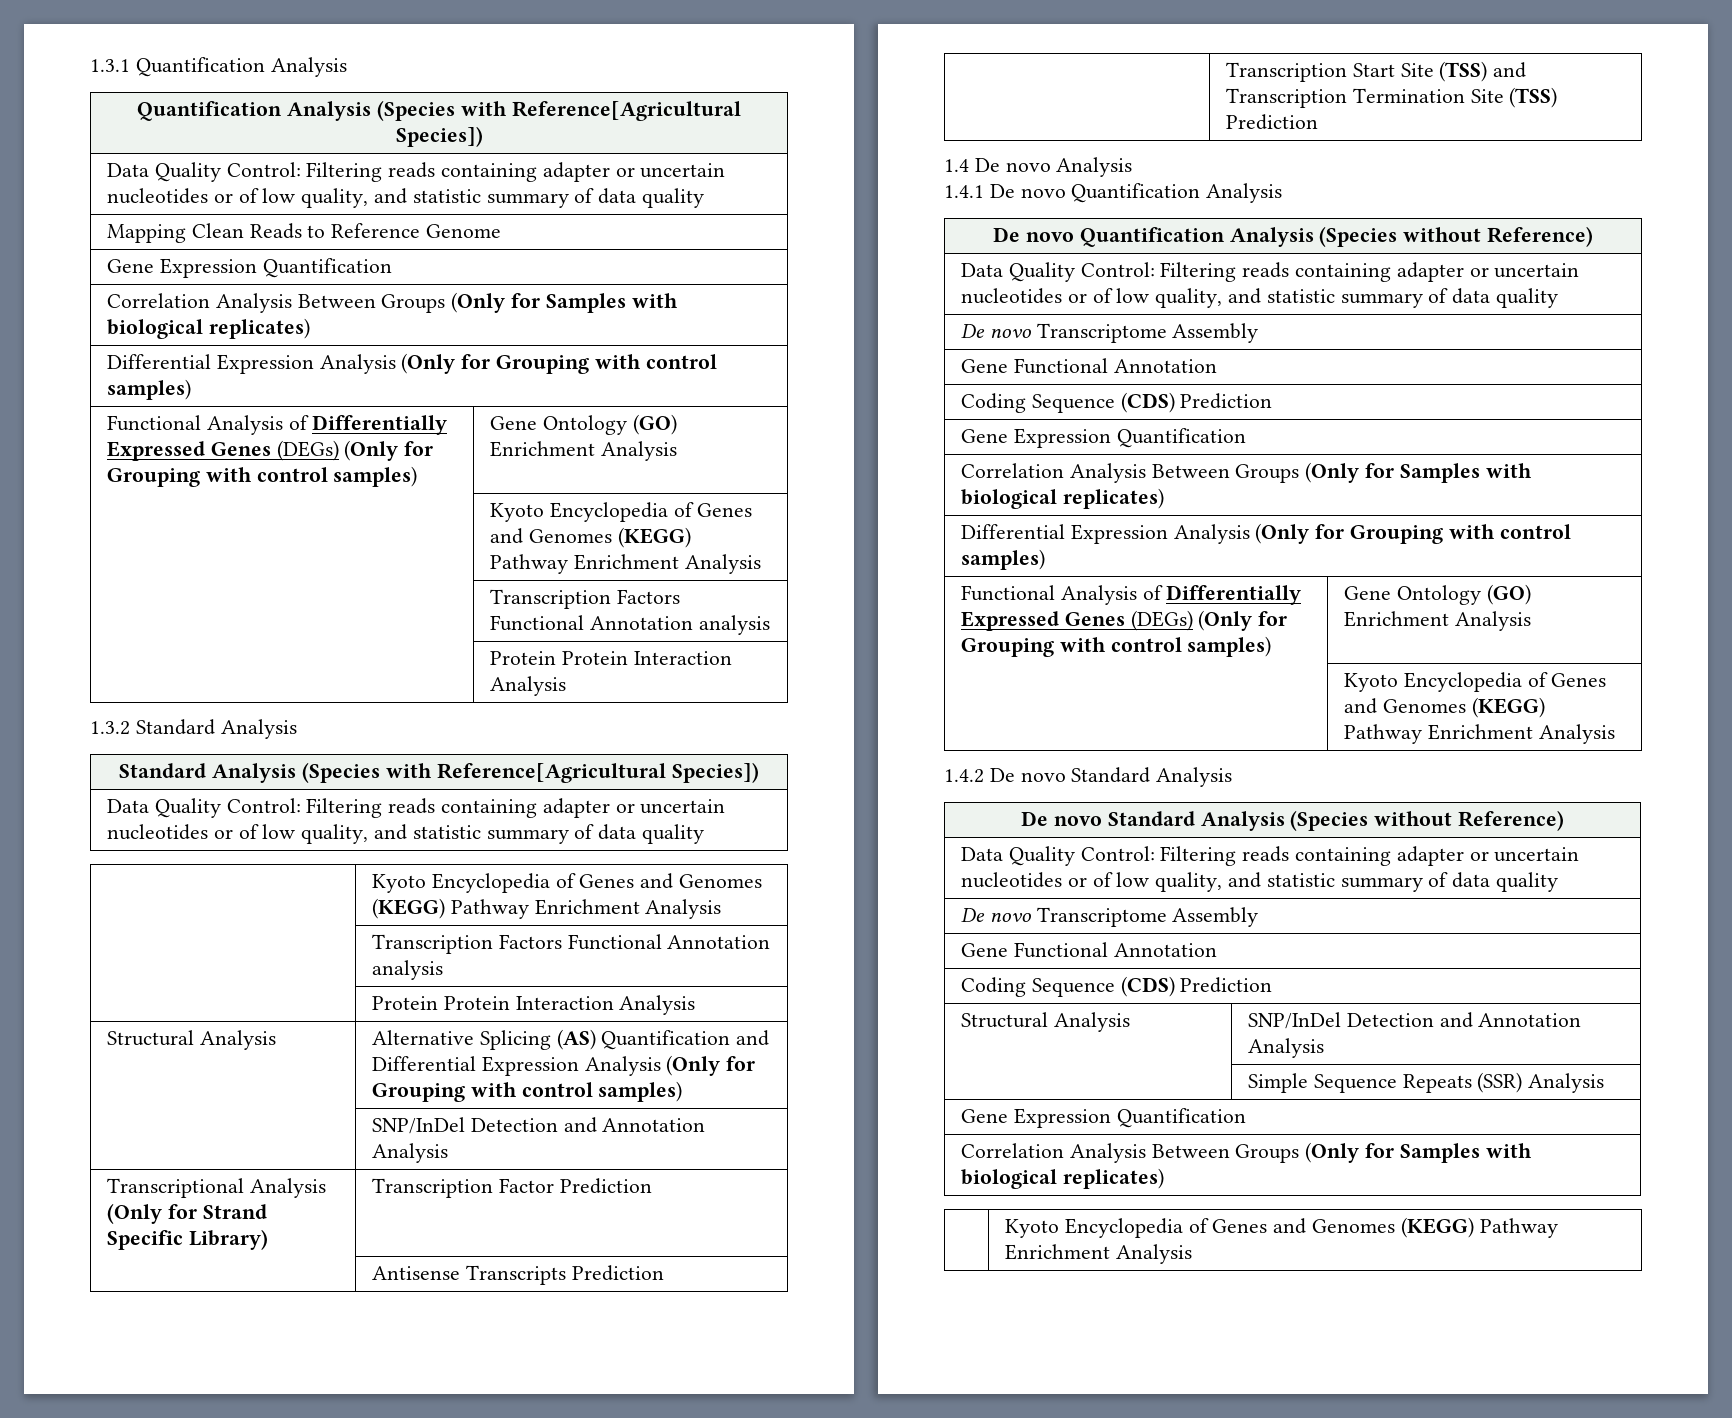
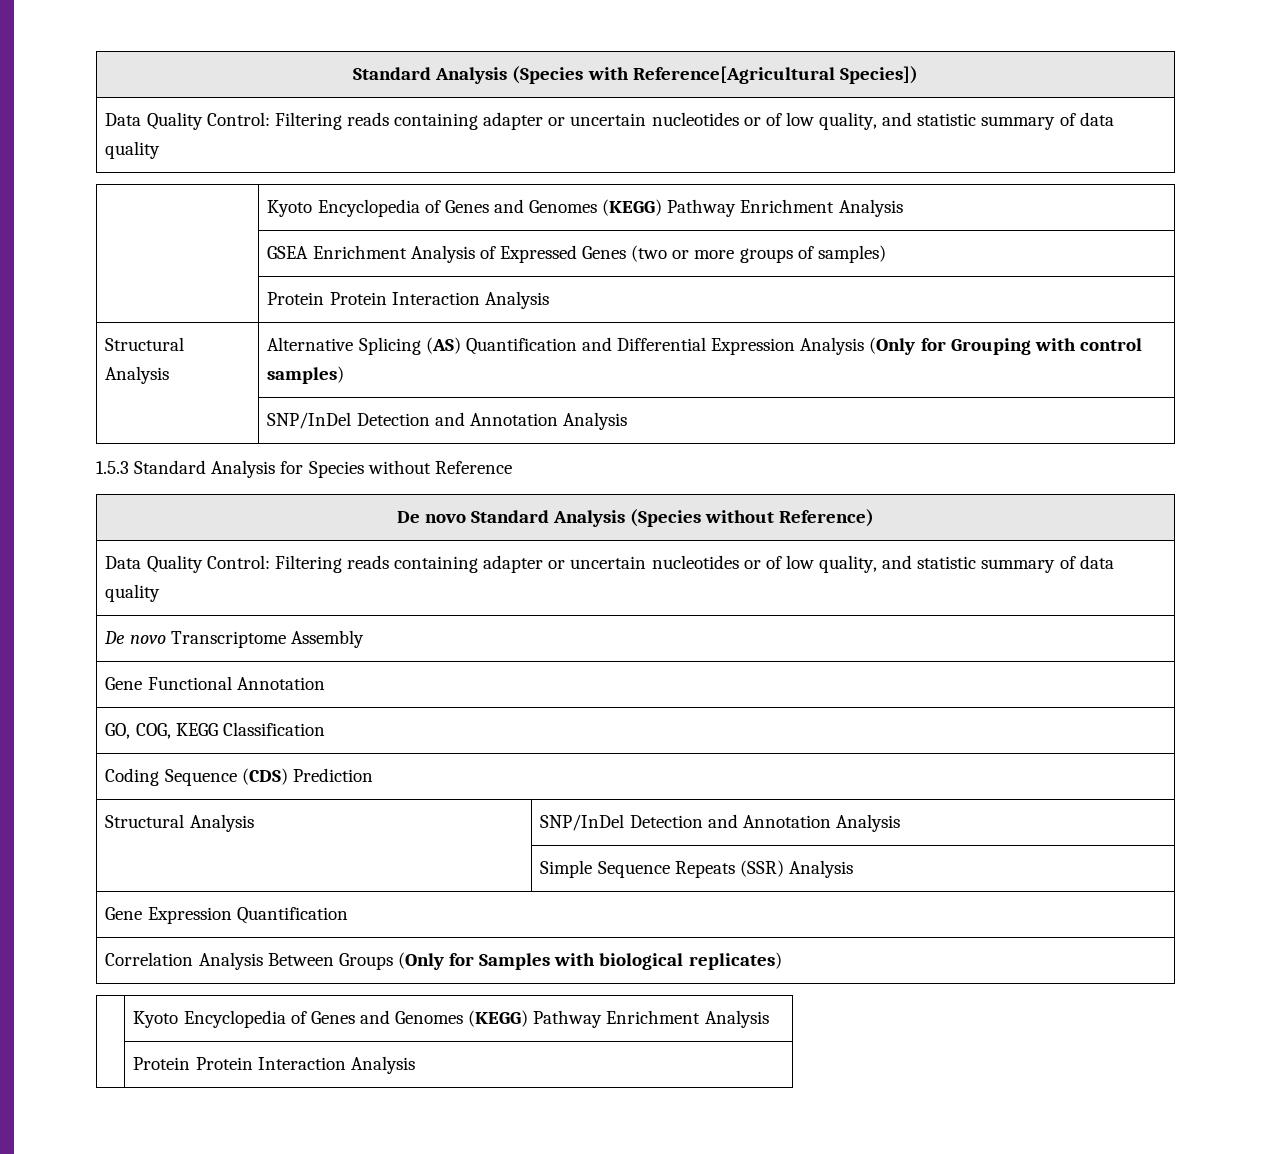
[90,57,347,77] [137,100,741,121] [395,126,483,147] [107,162,726,182] [107,188,705,208] [107,223,502,243] [107,258,392,278] [107,292,678,313] [107,318,310,339] [107,353,717,374] [107,379,192,400] [107,415,448,435] [107,440,434,461] [107,466,418,487] [490,414,677,435] [490,441,677,461] [490,502,753,522] [490,527,691,548] [490,554,761,574] [490,589,680,609] [490,615,770,635] [490,651,732,665] [490,676,567,696] [90,719,297,739] 1.3.1 Quantification Analysis // Quantification Analysis (Species with Reference[Agricultural Species]) // Data Quality Control: Filtering reads containing adapter or uncertain nucleotides or of low quality, and statistic summary of data quality // Mapping Clean Reads to Reference Genome // Gene Expression Quantification // Correlation Analysis Between Groups (Only for Samples with biological replicates) // Differential Expression Analysis (Only for Grouping with control samples) // Functional Analysis of Differentially Expressed Genes (DEGs) (Only for Grouping with control samples) | Gene Ontology (GO) Enrichment Analysis // | Kyoto Encyclopedia of Genes and Genomes (KEGG) Pathway Enrichment Analysis // | Transcription Factors Functional Annotation analysis // | Protein Protein Interaction Analysis // 1.3.2 Standard Analysis // -> (353, 73) none
[372,934,771,954] [372,960,444,980] Transcription Factors Functional Annotation analysis -> [267,245,886,263] GSEA Enrichment Analysis of Expressed Genes (two or more groups of samples)
[107,1178,326,1198] [107,1203,267,1224] [107,1229,268,1250] [372,1178,652,1198] [372,1265,664,1285] [1226,61,1527,82] [1226,87,1558,108] [1226,114,1319,130] [944,157,1133,177] [944,183,1283,203] [993,226,1593,247] [961,262,1580,282] [961,288,1559,308] [961,323,1259,343] [961,358,1217,374] [961,392,1273,413] [961,428,1246,448] [961,462,1532,483] [961,488,1164,509] [961,523,1571,544] [961,549,1046,570] [961,585,1302,605] [961,610,1288,631] [961,636,1272,657] [1344,584,1531,605] [1344,611,1531,631] [1344,672,1607,692] [1344,697,1545,718] [1344,724,1615,744] [944,767,1233,787] // Transcriptional Analysis (Only for Strand Specific Library) | Transcription Factor Prediction // | Antisense Transcripts Prediction // | Transcription Start Site (TSS) and Transcription Termination Site (TSS) Prediction // 1.4 De novo Analysis // 1.4.1 De novo Quantification Analysis // De novo Quantification Analysis (Species without Reference) // Data Quality Control: Filtering reads containing adapter or uncertain nucleotides or of low quality, and statistic summary of data quality // De novo Transcriptome Assembly // Gene Functional Annotation // Coding Sequence (CDS) Prediction // Gene Expression Quantification // Correlation Analysis Between Groups (Only for Samples with biological replicates) // Differential Expression Analysis (Only for Grouping with control samples) // Functional Analysis of Differentially Expressed Genes (DEGs) (Only for Grouping with control samples) | Gene Ontology (GO) Enrichment Analysis // | Kyoto Encyclopedia of Genes and Genomes (KEGG) Pathway Enrichment Analysis // 1.4.2 De novo Standard Analysis -> [96,460,512,478] // 1.5.3 Standard Analysis for Species without Reference
(1217, 950) none -> [105,722,325,739] // GO, COG, KEGG Classification
(1192, 1254) none -> [133,1056,415,1074] // | Protein Protein Interaction Analysis

